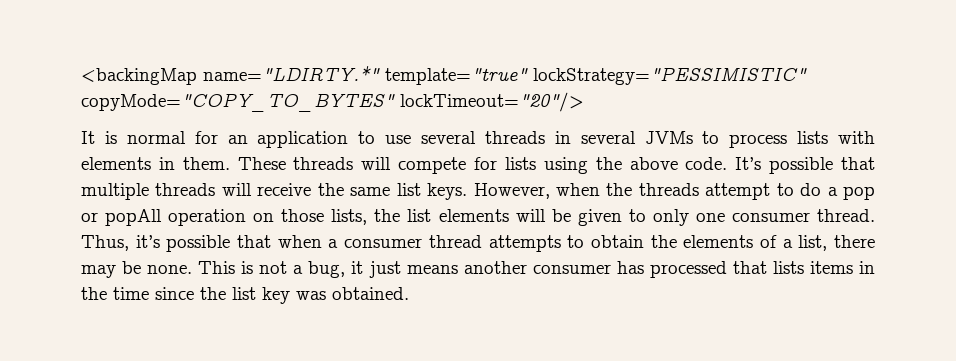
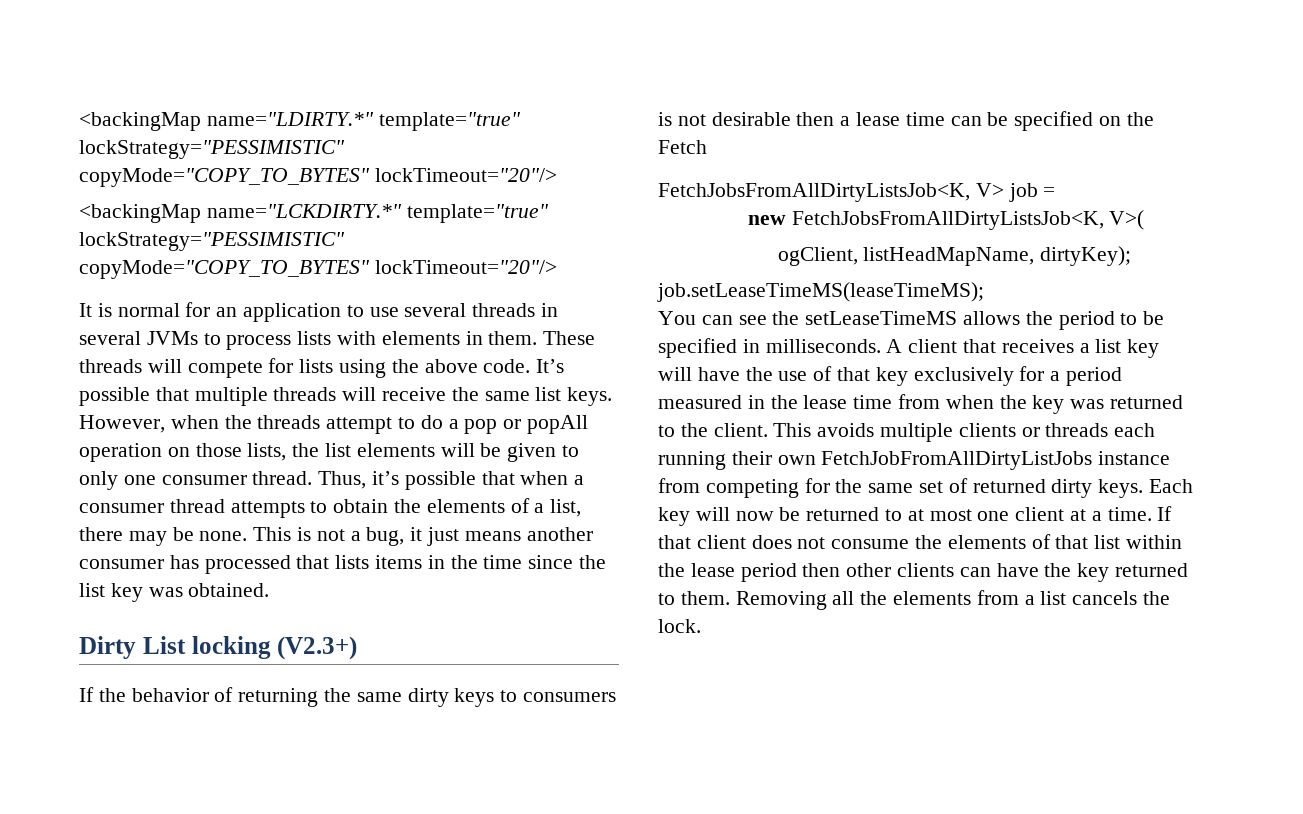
(584, 102) none -> [79,204,549,223] [79,232,345,251] [79,260,557,279] // <backingMap name="LCKDIRTY.*" template="true" lockStrategy="PESSIMISTIC" copyMode="COPY_TO_BYTES" lockTimeout="20"/>
(409, 293) none -> [79,636,358,660] [79,687,617,707] [658,111,1154,131] [658,140,707,154] [658,183,1056,202] [747,210,1145,230] [777,246,1132,266] [657,282,984,302] [658,311,1165,330] [658,338,1160,358] [658,366,1123,386] [658,394,1184,414] [658,423,1156,442] [658,451,1171,470] [658,478,1194,498] [658,506,1173,526] [658,534,1183,549] [658,563,1189,582] [658,590,1171,610] [658,619,701,633] // Dirty List locking (V2.3+) // If the behavior of returning the same dirty keys to consumers is not desirable then a lease time can be specified on the Fetch // FetchJobsFromAllDirtyListsJob<K, V> job = // new FetchJobsFromAllDirtyListsJob<K, V>( // ogClient, listHeadMapName, dirtyKey); // job.setLeaseTimeMS(leaseTimeMS); // You can see the setLeaseTimeMS allows the period to be specified in milliseconds. A client that receives a list key will have the use of that key exclusively for a period measured in the lease time from when the key was returned to the client. This avoids multiple clients or threads each running their own FetchJobFromAllDirtyListJobs instance from competing for the same set of returned dirty keys. Each key will now be returned to at most one client at a time. If that client does not consume the elements of that list within the lease period then other clients can have the key returned to them. Removing all the elements from a list cancels the lock.

